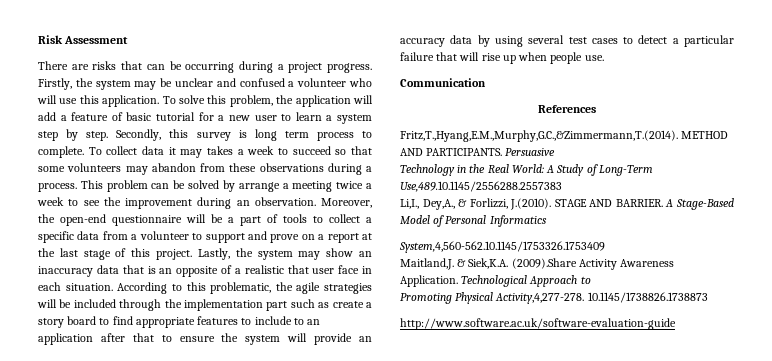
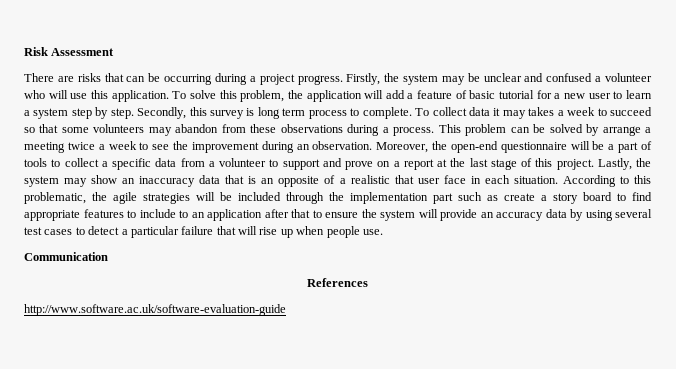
[400,130,729,142] [400,148,556,156] [400,164,653,176] [400,181,562,192] [400,198,734,210] [400,215,547,227] [399,241,605,253] [400,258,675,270] [400,275,591,287] [400,292,708,304] // Fritz,T.,Hyang,E.M.,Murphy,G.C.,&Zimmermann,T.(2014). METHOD AND PARTICIPANTS. Persuasive // Technology in the Real World: A Study of Long-Term Use,489.10.1145/2556288.2557383 // Li,I., Dey,A., & Forlizzi, J.(2010). STAGE AND BARRIER. A Stage-Based Model of Personal Informatics // System,4,560-562.10.1145/1753326.1753409 // Maitland,J. & Siek,K.A. (2009).Share Activity Awareness Application. Technological Approach to // Promoting Physical Activity,4,277-278. 10.1145/1738826.1738873 -> (368, 282) none

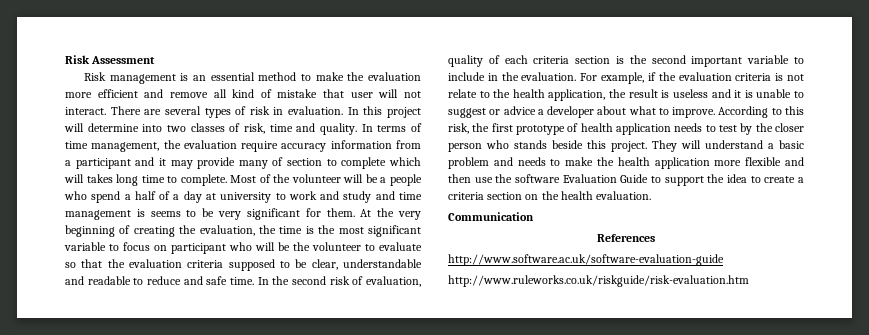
[24,73,653,85] [24,90,653,102] [24,107,652,119] [24,124,652,136] [24,141,653,153] [24,158,651,170] [24,175,651,187] [24,192,652,204] [24,209,652,221] [24,226,383,238] There are risks that can be occurring during a project progress. Firstly, the system may be unclear and confused a volunteer who will use this application. To solve this problem, the application will add a feature of basic tutorial for a new user to learn a system step by step. Secondly, this survey is long term process to complete. To collect data it may takes a week to succeed so that some volunteers may abandon from these observations during a process. This problem can be solved by arrange a meeting twice a week to see the improvement during an observation. Moreover, the open-end questionnaire will be a part of tools to collect a specific data from a volunteer to support and prove on a report at the last stage of this project. Lastly, the system may show an inaccuracy data that is an opposite of a realistic that user face in each situation. According to this problematic, the agile strategies will be included through the implementation part such as create a story board to find appropriate features to include to an application after that to ensure the system will provide an accuracy data by using several test cases to detect a particular failure that will rise up when people use. -> [84,72,421,84] [65,89,421,98] [65,106,421,118] [64,123,423,135] [65,140,421,152] [65,157,421,169] [64,174,423,186] [64,191,422,203] [65,208,421,220] [65,225,421,237] [64,242,422,254] [65,259,422,271] [65,276,422,287] [448,55,804,67] [448,72,804,84] [448,89,805,101] [448,106,804,118] [448,123,804,135] [448,140,804,152] [448,157,804,169] [448,174,804,186] [448,191,652,200] Risk management is an essential method to make the evaluation more efficient and remove all kind of mistake that user will not interact. There are several types of risk in evaluation. In this project will determine into two classes of risk, time and quality. In terms of time management, the evaluation require accuracy information from a participant and it may provide many of section to complete which will takes long time to complete. Most of the volunteer will be a people who spend a half of a day at university to work and study and time management is seems to be very significant for them. At the very beginning of creating the evaluation, the time is the most significant variable to focus on participant who will be the volunteer to evaluate so that the evaluation criteria supposed to be clear, understandable and readable to reduce and safe time. In the second risk of evaluation, quality of each criteria section is the second important variable to include in the evaluation. For example, if the evaluation criteria is not relate to the health application, the result is useless and it is unable to suggest or advice a developer about what to improve. According to this risk, the first prototype of health application needs to test by the closer person who stands beside this project. They will understand a basic problem and needs to make the health application more flexible and then use the software Evaluation Guide to support the idea to create a criteria section on the health evaluation.
(286, 310) none -> [448,275,749,287] // http://www.ruleworks.co.uk/riskguide/risk-evaluation.htm

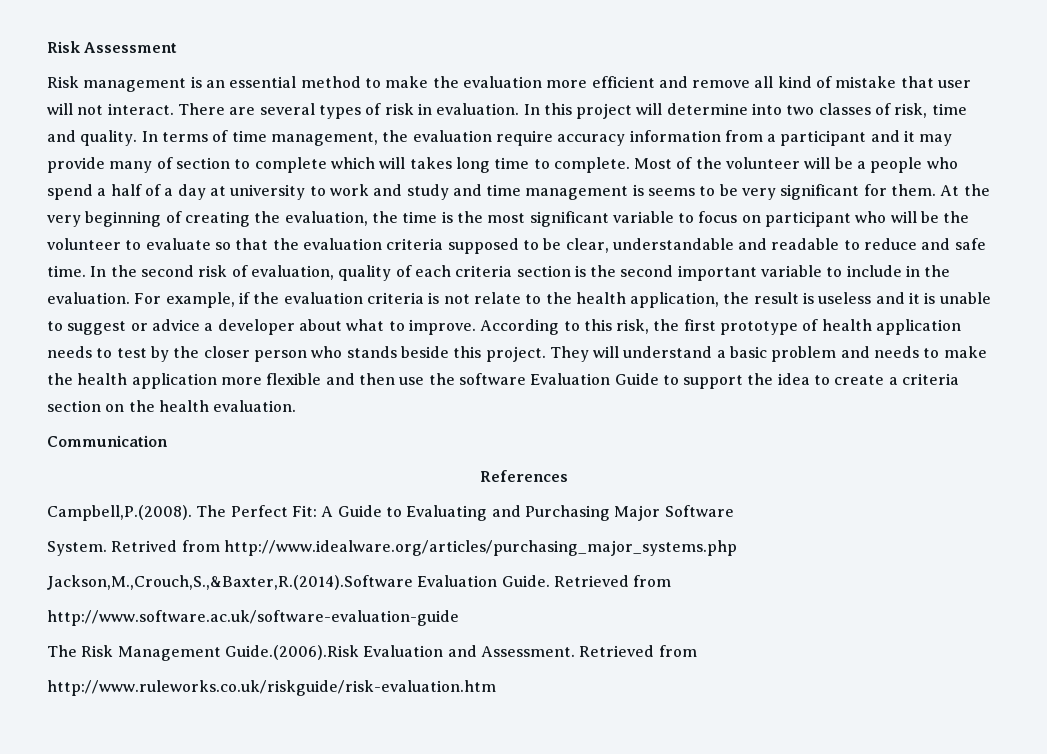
[448,254,724,266] http://www.software.ac.uk/software-evaluation-guide -> [47,505,734,521] [47,540,737,556] [47,575,672,590] [47,610,459,626] [47,645,697,661] Campbell,P.(2008). The Perfect Fit: A Guide to Evaluating and Purchasing Major Software // System. Retrived from http://www.idealware.org/articles/purchasing_major_systems.php // Jackson,M.,Crouch,S.,&Baxter,R.(2014).Software Evaluation Guide. Retrieved from // http://www.software.ac.uk/software-evaluation-guide // The Risk Management Guide.(2006).Risk Evaluation and Assessment. Retrieved from

